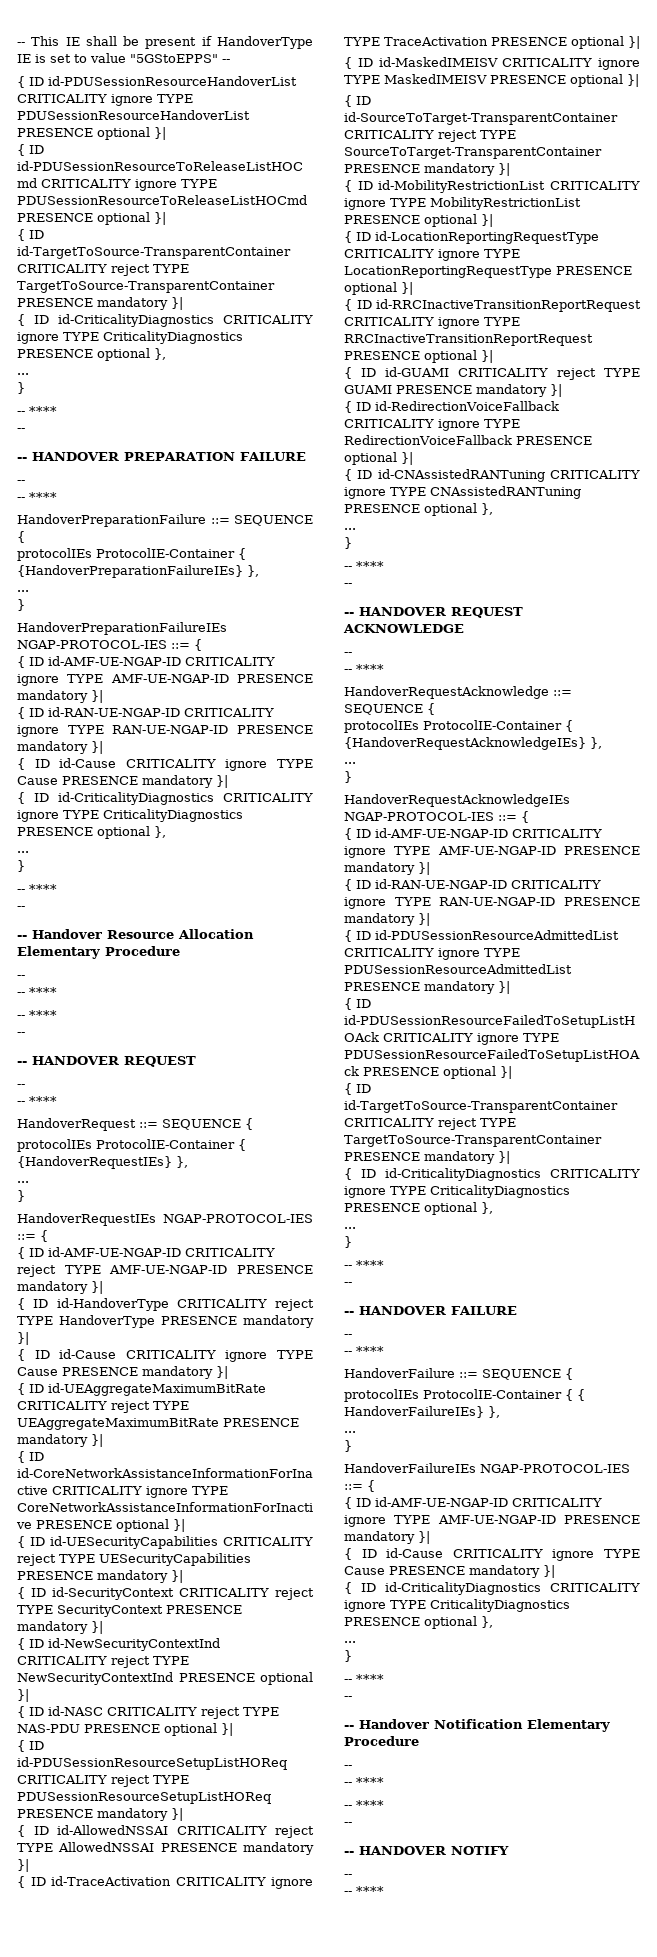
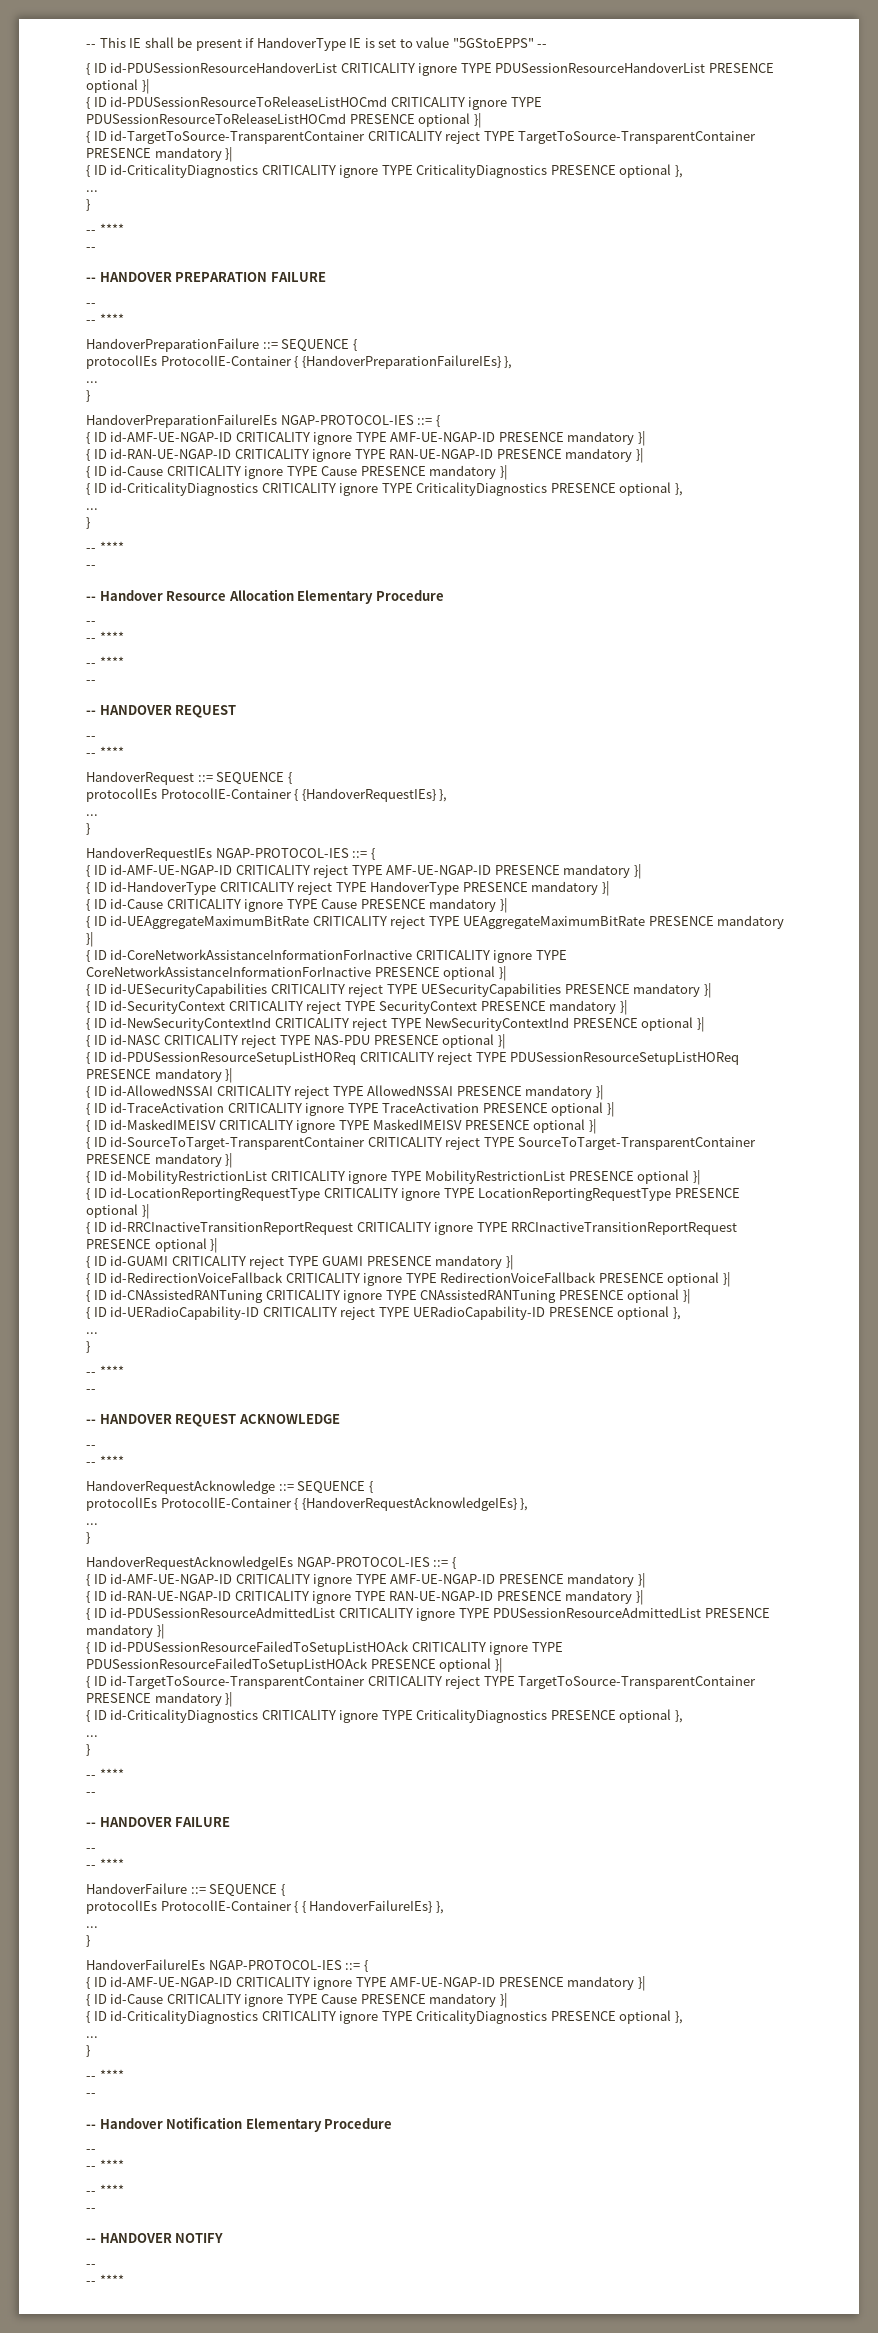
(477, 509) none -> [682,1289,691,1304] [86,1306,670,1320] }| // { ID id-UERadioCapability-ID CRITICALITY reject TYPE UERadioCapability-ID PRESENCE optional

